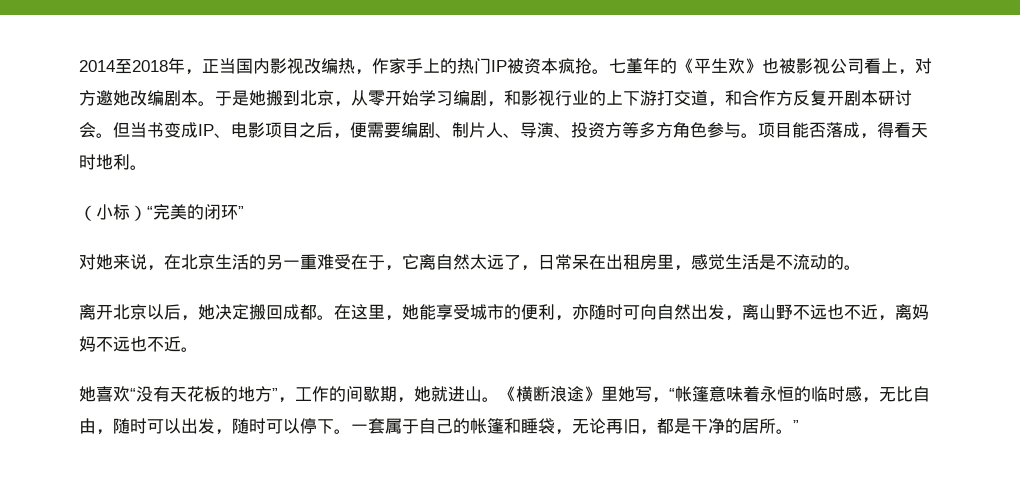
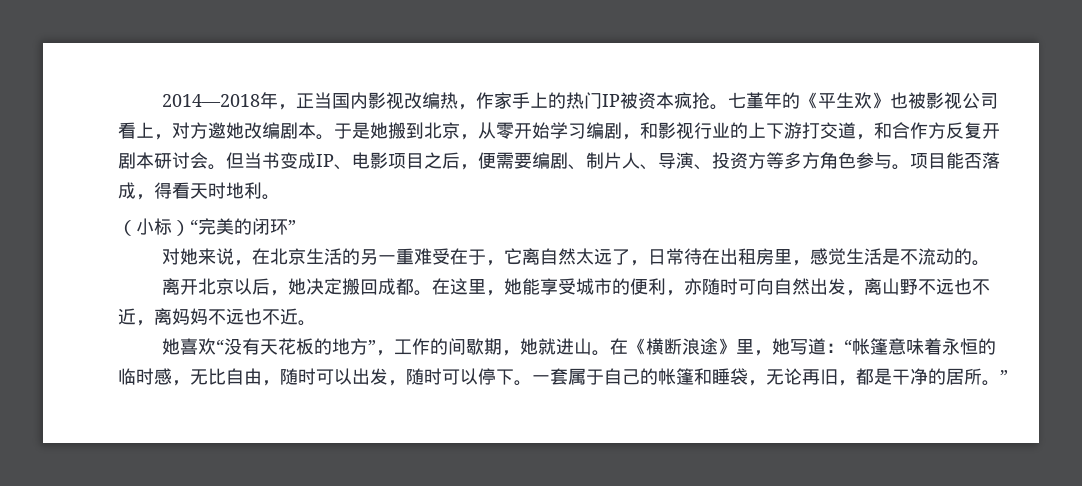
[79,59,168,74] 2014至2018 -> [162,94,261,107] 2014—2018
[572,254,589,270] 呆 -> [684,248,703,265] 待
(499, 399) none -> [610,338,629,355] 在
[618,386,669,403] 她写， -> [754,338,845,356] ，她写道：

